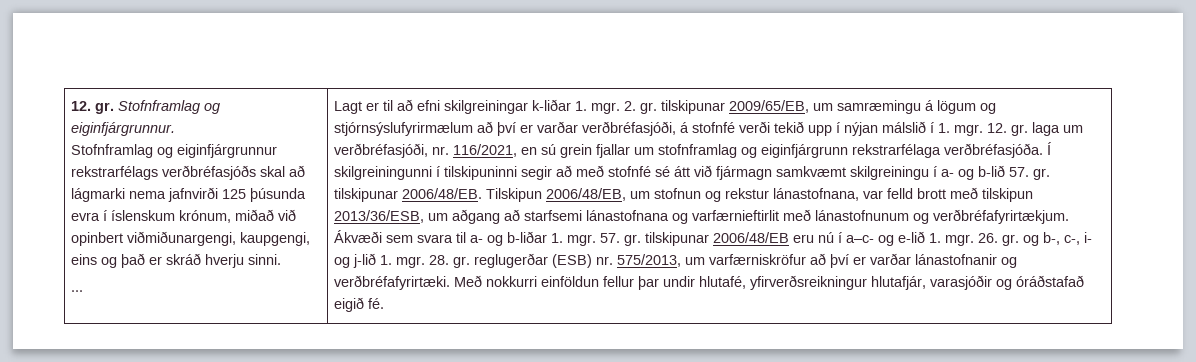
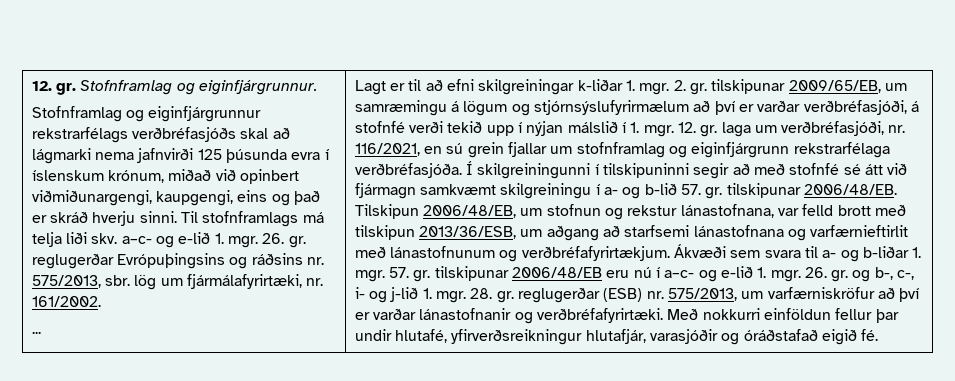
(282, 259) none -> [180,211,324,227] [31,232,306,248] [31,253,324,269] [31,274,324,290] [31,296,101,307] Til stofnframlags má telja liði skv. a–c- og e-lið 1. mgr. 26. gr. reglugerðar Evrópuþingsins og ráðsins nr. 575/2013, sbr. lög um fjármálafyrirtæki, nr. 161/2002.

